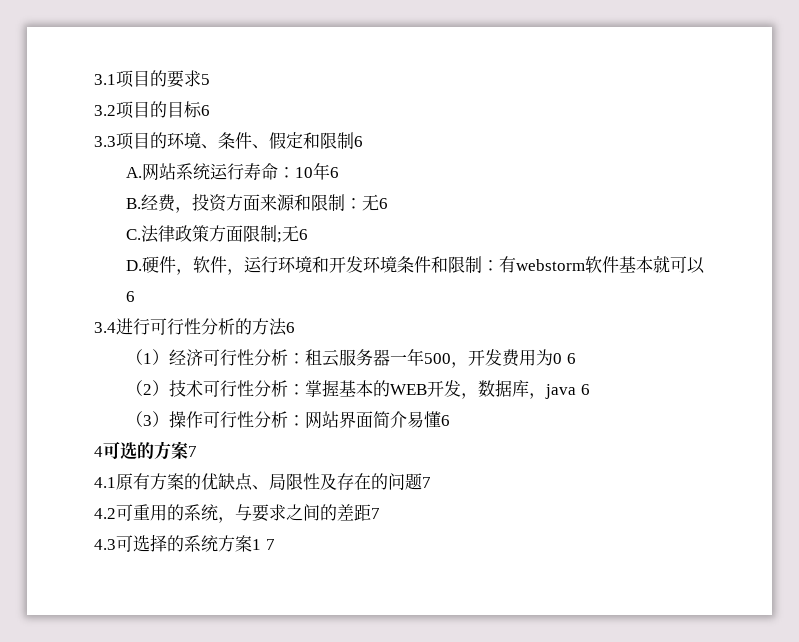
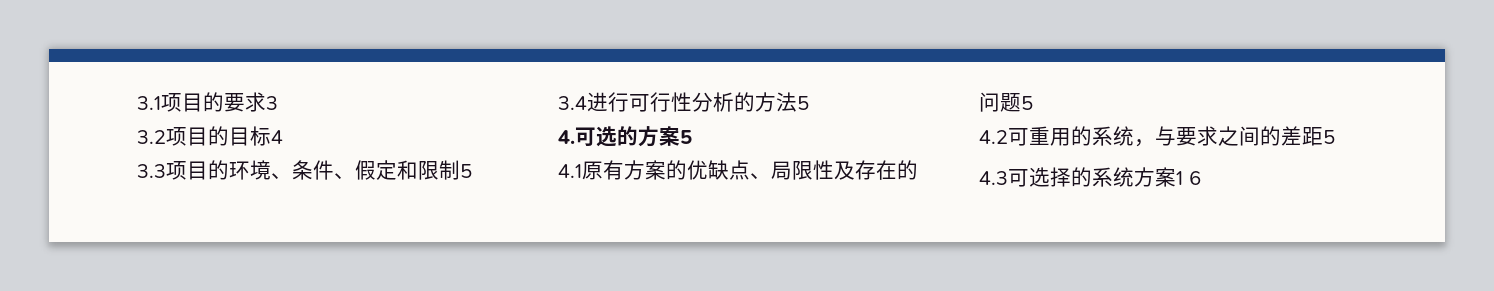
[201,74,210,85] 5 -> [266,96,278,110] 3
[201,105,210,116] 6 -> [271,130,283,144] 4
[354,136,363,147] [126,162,340,181] [126,193,389,213] [126,225,309,243] [126,255,706,275] [126,291,136,302] 6 // A.网站系统运行寿命：10年6 // B.经费，投资方面来源和限制：无6 // C.法律政策方面限制;无6 // D.硬件，软件，运行环境和开发环境条件和限制：有webstorm软件基本就可以6 -> [460,164,472,178] 5
[286,322,295,333] [126,348,576,368] [126,380,590,399] [126,411,451,429] [94,446,103,457] 6 // （1）经济可行性分析：租云服务器一年500，开发费用为0 6 // （2）技术可行性分析：掌握基本的WEB开发，数据库，java 6 // （3）操作可行性分析：网站界面简介易懂6 // 4 -> [797,96,809,110] [558,130,575,144] 5 // 4.
[188,446,197,457] 7 -> [680,130,692,144] 5
[422,477,431,488] 7 -> [1021,96,1033,110] 5
[371,508,380,519] 7 -> [1323,130,1335,144] 5
[265,539,275,550] 7 -> [1188,171,1201,185] 6

